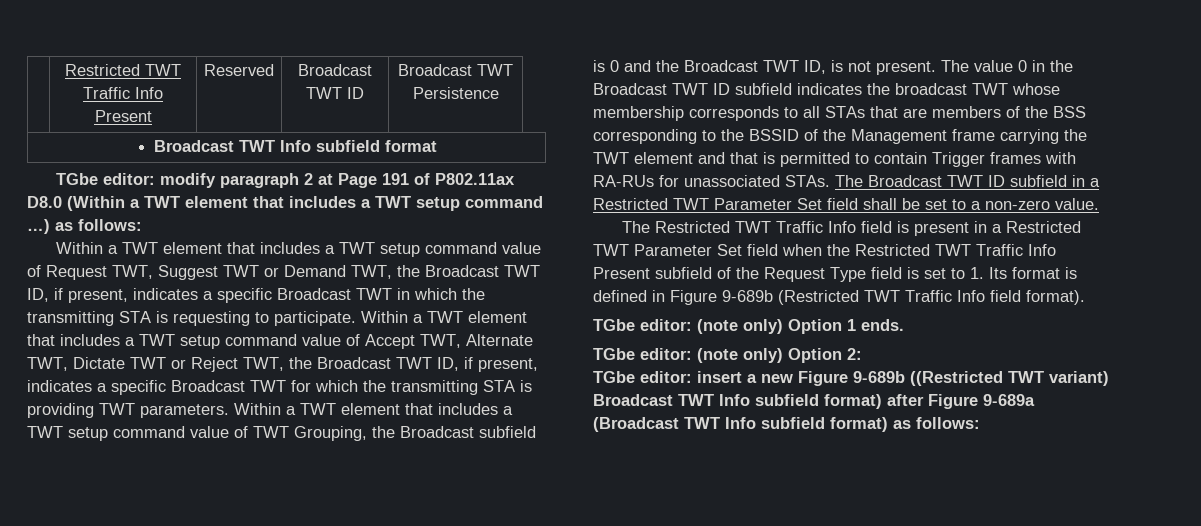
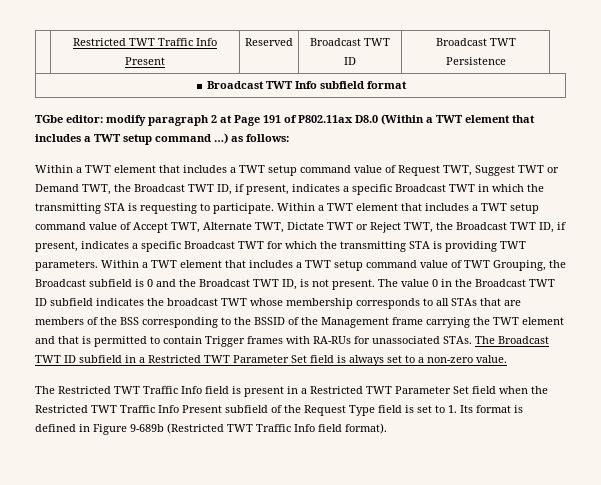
[863,198,920,210] shall be -> [337,355,384,366] is always
[593,319,904,334] [593,348,862,363] [593,371,1109,386] [593,394,1035,409] [593,417,980,432] // TGbe editor: (note only) Option 1 ends. // TGbe editor: (note only) Option 2: // TGbe editor: insert a new Figure 9-689b ((Restricted TWT variant) Broadcast TWT Info subfield format) after Figure 9-689a (Broadcast TWT Info subfield format) as follows: -> (387, 428) none

